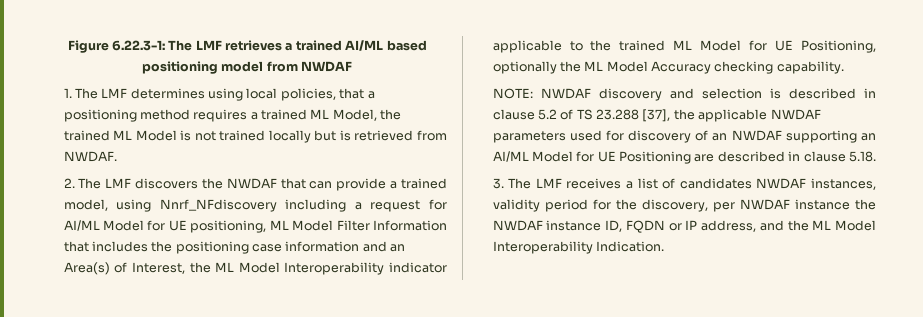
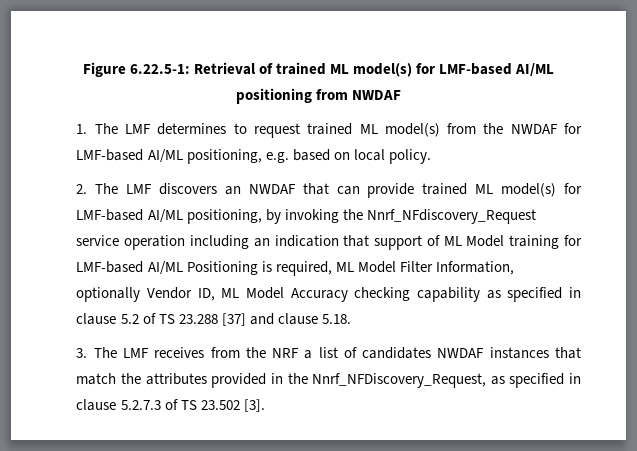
[111,40,427,51] [141,61,264,74] 6.22.3-1: The LMF retrieves a trained AI/ML based positioning model -> [129,62,555,77] [235,88,312,104] 6.22.5-1: Retrieval of trained ML model(s) for LMF-based AI/ML positioning
[208,88,375,101] [63,109,402,122] [63,130,448,143] [63,151,117,162] using local policies, that a positioning method requires a trained ML Model, the trained ML Model is not trained locally but is retrieved from NWDAF. -> [233,123,582,138] [76,149,431,164] to request trained ML model(s) from the NWDAF for LMF-based AI/ML positioning, e.g. based on local policy.
[201,178,223,189] the -> [224,186,241,195] an
[390,178,448,189] [63,199,447,212] [63,220,448,233] [63,241,406,254] [63,262,447,275] [492,40,877,53] [492,61,844,74] [492,88,856,101] a trained model, using Nnrf_NFdiscovery including a request for AI/ML Model for UE positioning, ML Model Filter Information that includes the positioning case information and an Area(s) of Interest, the ML Model Interoperability indicator applicable to the trained ML Model for UE Positioning, optionally the ML Model Accuracy checking capability. // NOTE: NWDAF discovery and selection is described -> [422,183,582,197] [76,209,536,224] [76,235,583,250] [76,261,514,276] [76,287,563,302] trained ML model(s) for LMF-based AI/ML positioning, by invoking the Nnrf_NFdiscovery_Request service operation including an indication that support of ML Model training for LMF-based AI/ML Positioning is required, ML Model Filter Information, optionally Vendor ID, ML Model Accuracy checking capability as specified
[642,109,821,122] [492,130,877,143] [492,151,801,164] [37], the applicable NWDAF parameters used for discovery of an NWDAF supporting an AI/ML Model for UE Positioning are described in -> [221,313,274,326] [37] and
(622, 183) none -> [210,347,300,358] from the NRF
[811,178,876,190] [492,199,877,212] [492,220,876,233] [492,241,664,254] instances, validity period for the discovery, per NWDAF instance the NWDAF instance ID, FQDN or IP address, and the ML Model Interoperability Indication. -> [489,347,581,359] [76,373,581,388] [76,399,265,412] instances that match the attributes provided in the Nnrf_NFDiscovery_Request, as specified in clause 5.2.7.3 of TS 23.502 [3].

